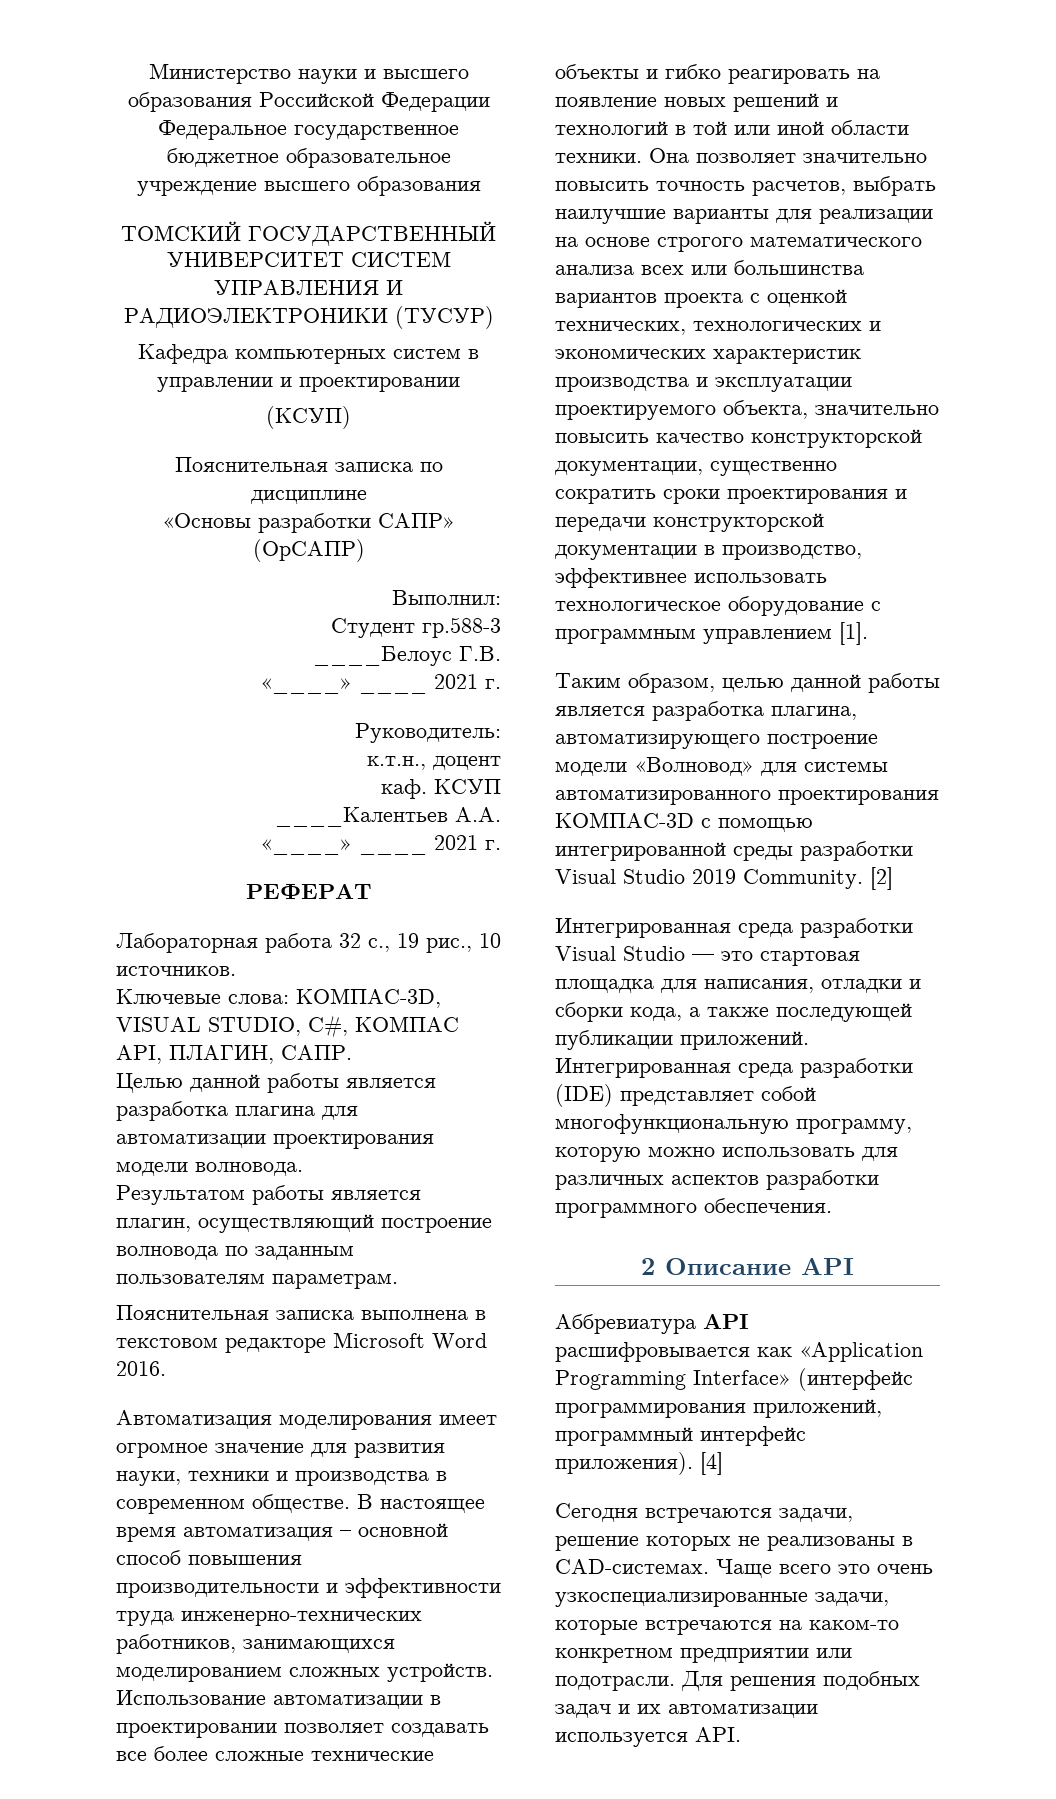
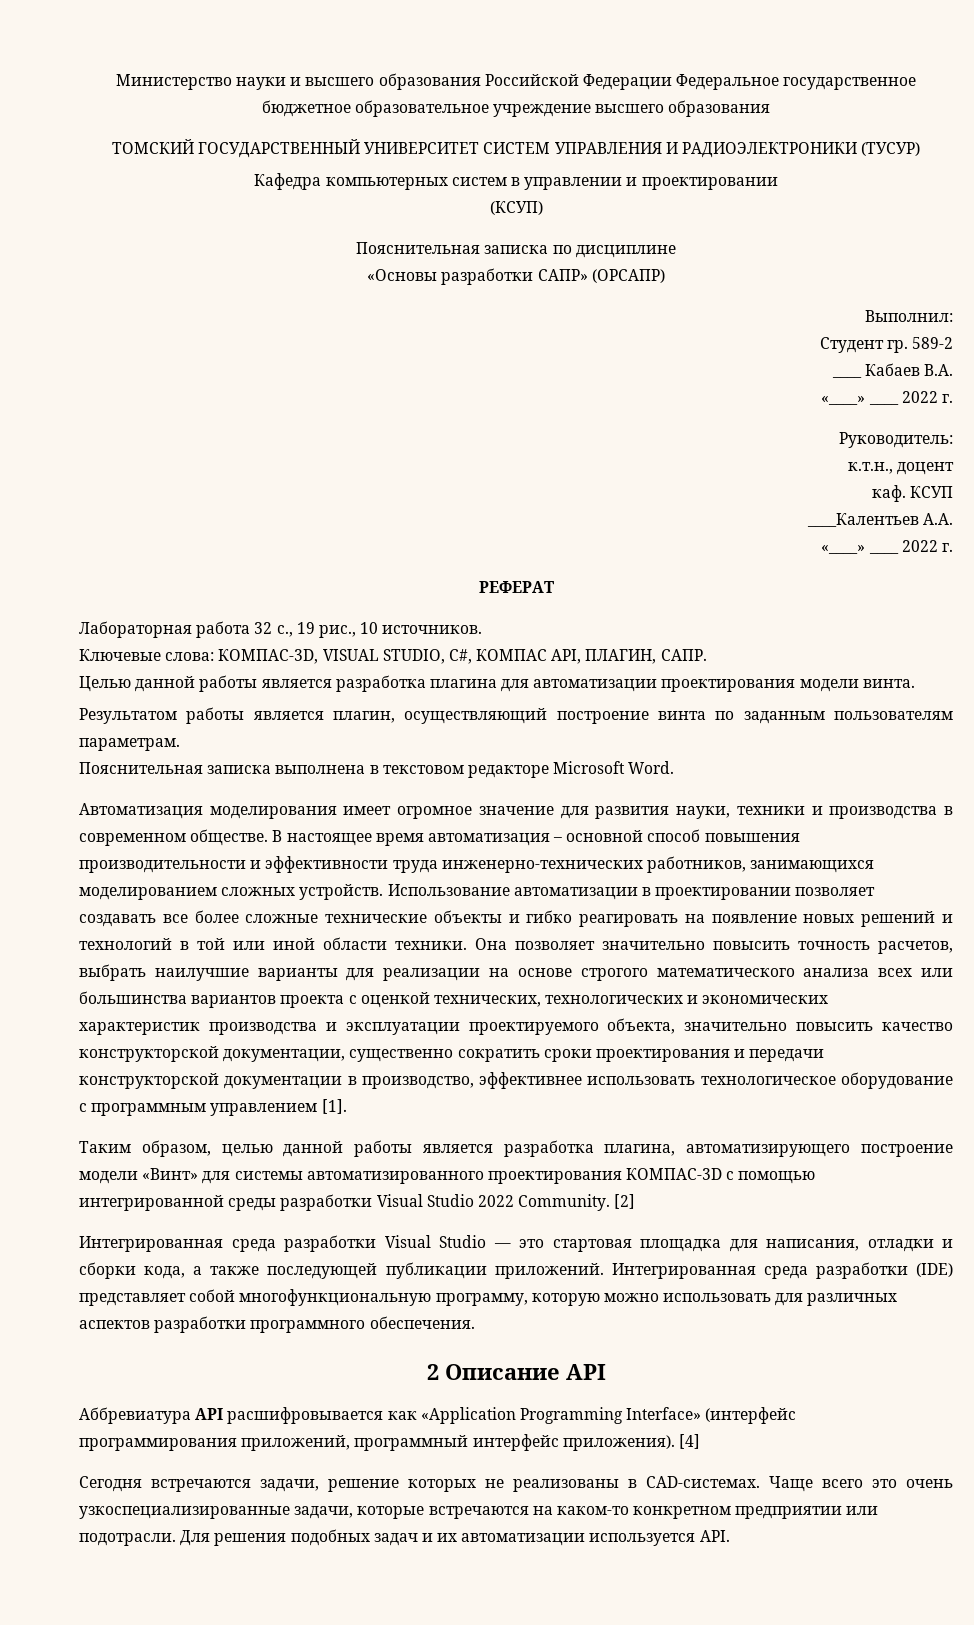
[252,539,365,562] (ОрСАПР) -> [591,269,665,283] (ОРСАПР)
[422,617,501,638] [313,646,501,666] [260,678,427,694] [434,674,478,689] гр.588-3 // ____Белоус Г.В. // «____» ____ 2021 -> [886,337,953,353] [831,376,862,378] [864,363,953,376] [821,396,899,405] [901,391,938,403] гр. 589-2 // ____ Кабаев В.А. // «____» ____ 2022
[434,835,478,850] 2021 -> [901,540,938,552] 2022
[195,1162,303,1176] волновода. -> [862,679,915,688] винта.
[116,1246,218,1260] волновода -> [658,711,706,720] винта
[432,1333,487,1350] [116,1361,166,1376] Word 2016. -> [628,761,675,774] Word.
[634,757,754,776] «Волновод» -> [142,1168,199,1180] «Винт»
[692,869,736,884] 2019 -> [477,1195,514,1207] 2022

